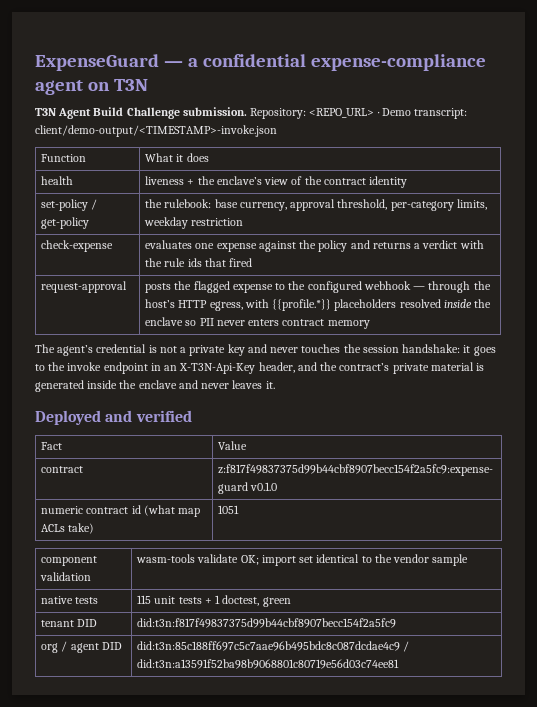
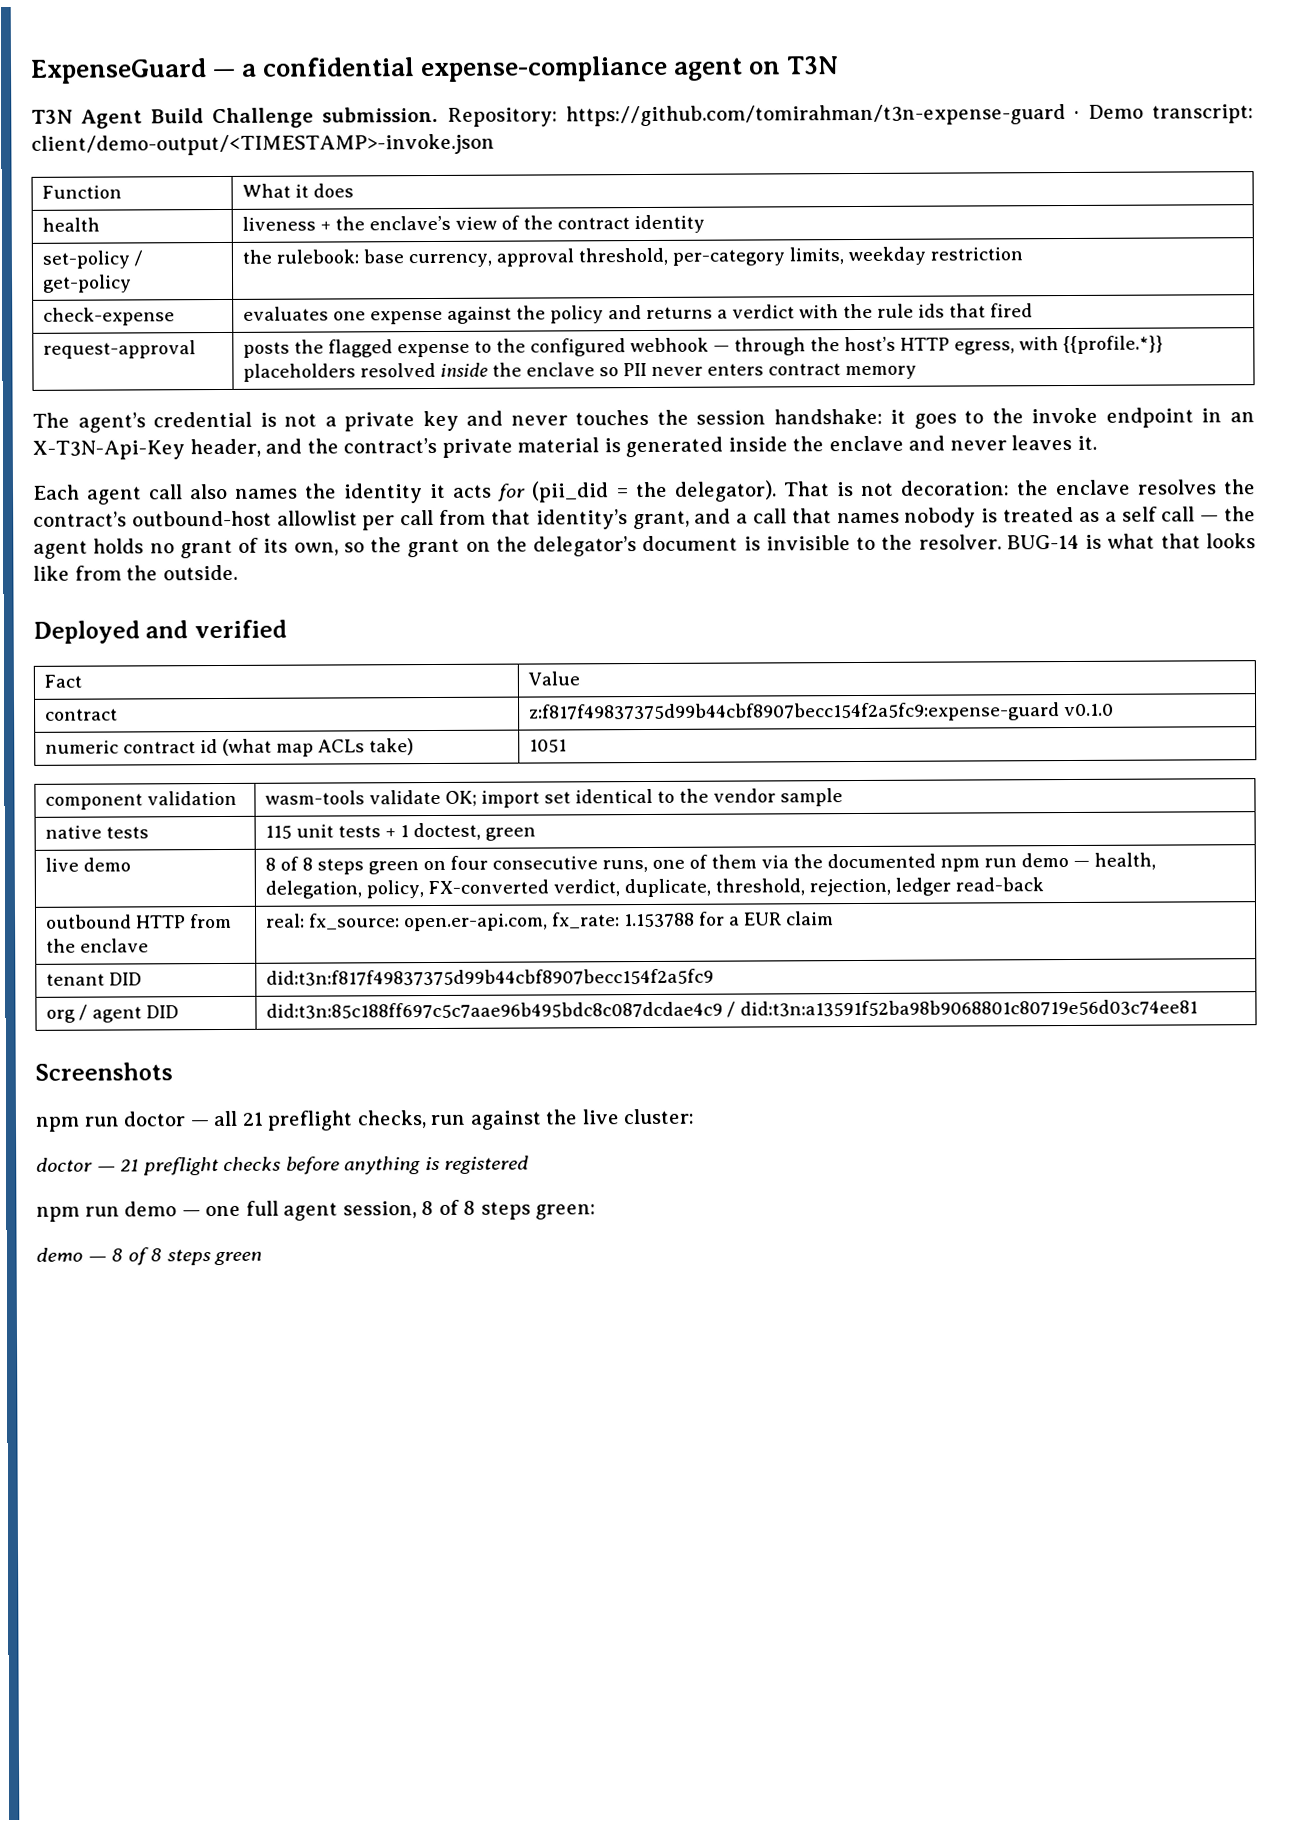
[309,108,375,118] <REPO_URL> -> [565,104,1066,127] https://github.com/tomirahman/t3n-expense-guard
(275, 385) none -> [32,479,1256,505] [33,506,1256,531] [33,533,1257,559] [33,564,238,581] // Each agent call also names the identity it acts for (pii_did = the delegator). That is not decoration: the enclave resolves the contract’s outbound-host allowlist per call from that identity’s grant, and a call that names nobody is treated as a self call — the agent holds no grant of its own, so the grant on the delegator’s document is invisible to the resolver. BUG-14 is what that looks like from the outside.
(291, 602) none -> [45,857,132,872] [265,852,1157,875] [265,877,1045,899] [46,913,233,929] [46,938,150,953] [266,911,835,932] // live demo | 8 of 8 steps green on four consecutive runs, one of them via the documented npm run demo — health, delegation, policy, FX-converted verdict, duplicate, threshold, rejection, ledger read-back // outbound HTTP from the enclave | real: fx_source: open.er-api.com, fx_rate: 1.153788 for a EUR claim
(400, 664) none -> [35,1062,173,1081] [35,1108,696,1132] [36,1155,530,1176] [36,1199,597,1222] [36,1247,263,1266] // Screenshots // npm run doctor — all 21 preflight checks, run against the live cluster: // doctor — 21 preflight checks before anything is registered // npm run demo — one full agent session, 8 of 8 steps green: // demo — 8 of 8 steps green

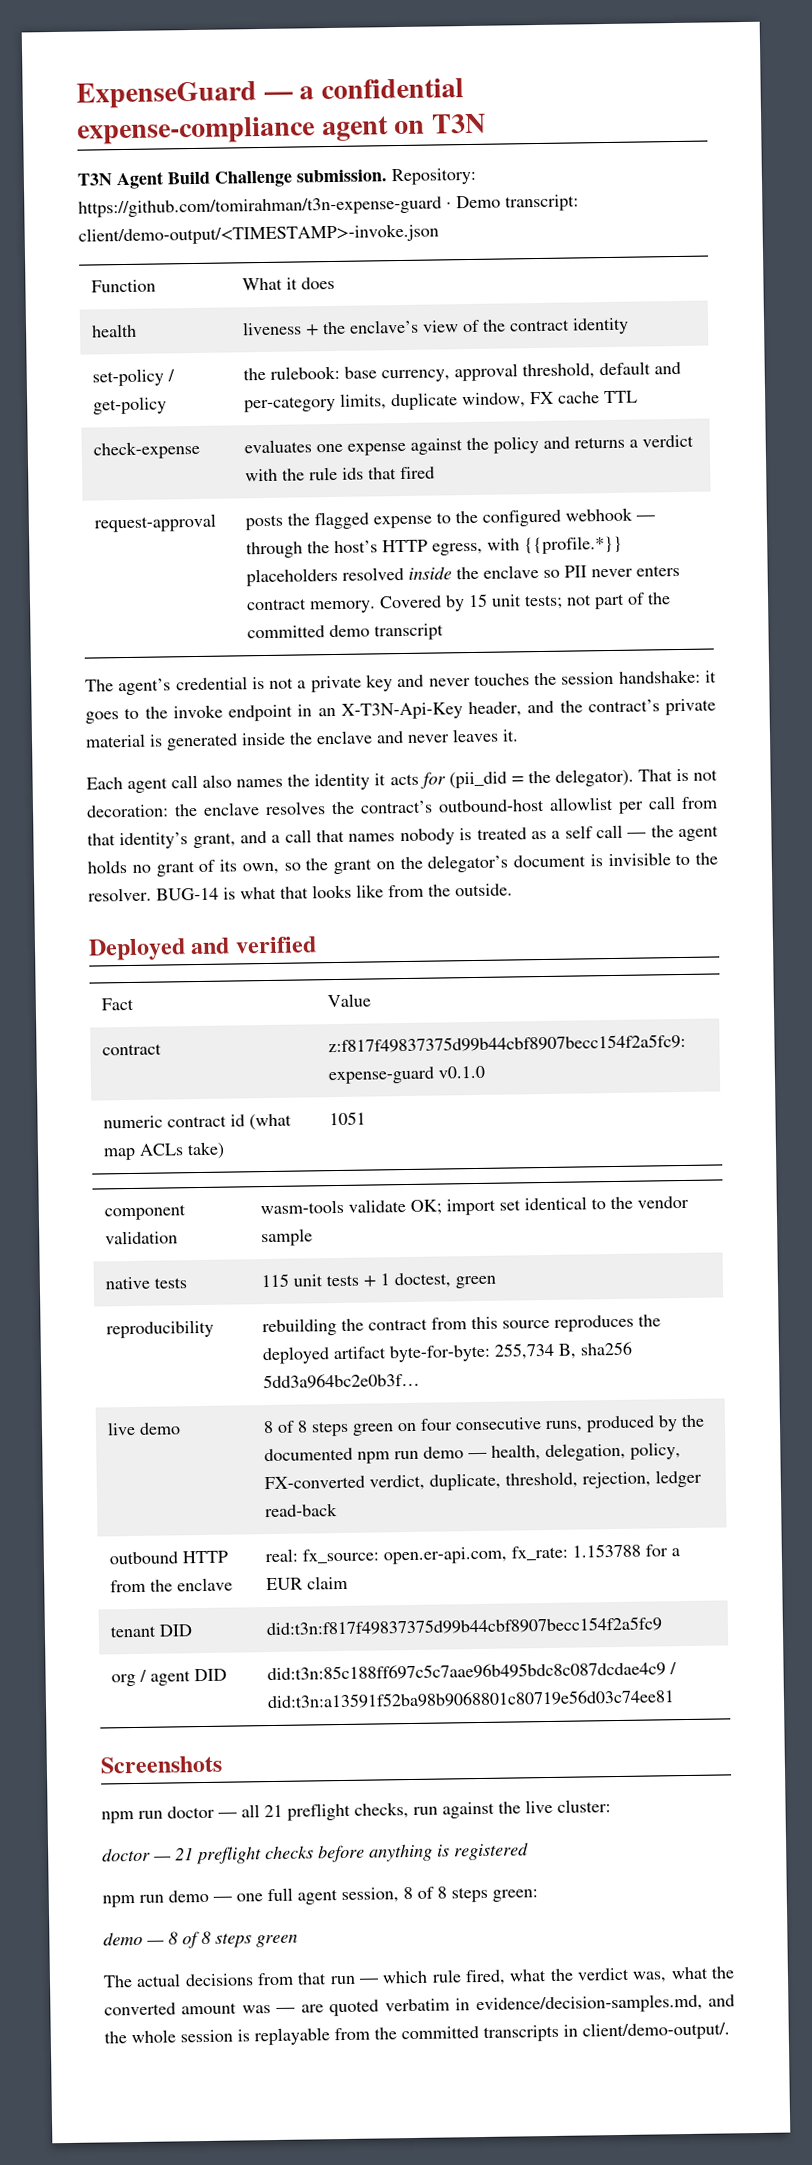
[672,246,1024,266] per-category limits, weekday restriction -> [599,361,682,376] [244,390,639,413] default and per-category limits, duplicate window, FX cache TTL
[845,365,918,380] memory -> [310,592,672,614] [247,623,445,641] memory. Covered by 15 unit tests; not part of the committed demo transcript
(537, 834) none -> [106,1319,215,1339] [262,1314,662,1337] [262,1341,633,1365] [263,1372,421,1390] // reproducibility | rebuilding the contract from this source reproduces the deployed artifact byte-for-byte: 255,734 B, sha256 5dd3a964bc2e0b3f…
[652,854,790,869] one of them via -> [586,1415,679,1433] produced by
(263, 1258) none -> [103,1966,736,1988] [104,1993,736,2017] [104,2021,730,2046] // The actual decisions from that run — which rule fired, what the verdict was, what the converted amount was — are quoted verbatim in evidence/decision-samples.md, and the whole session is replayable from the committed transcripts in client/demo-output/.

